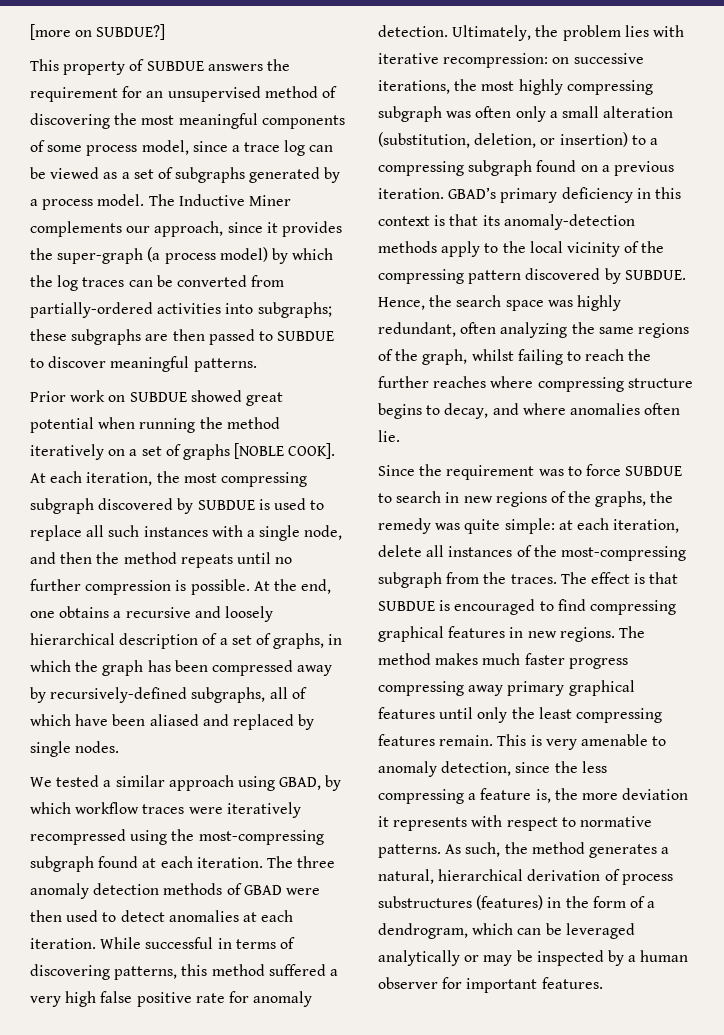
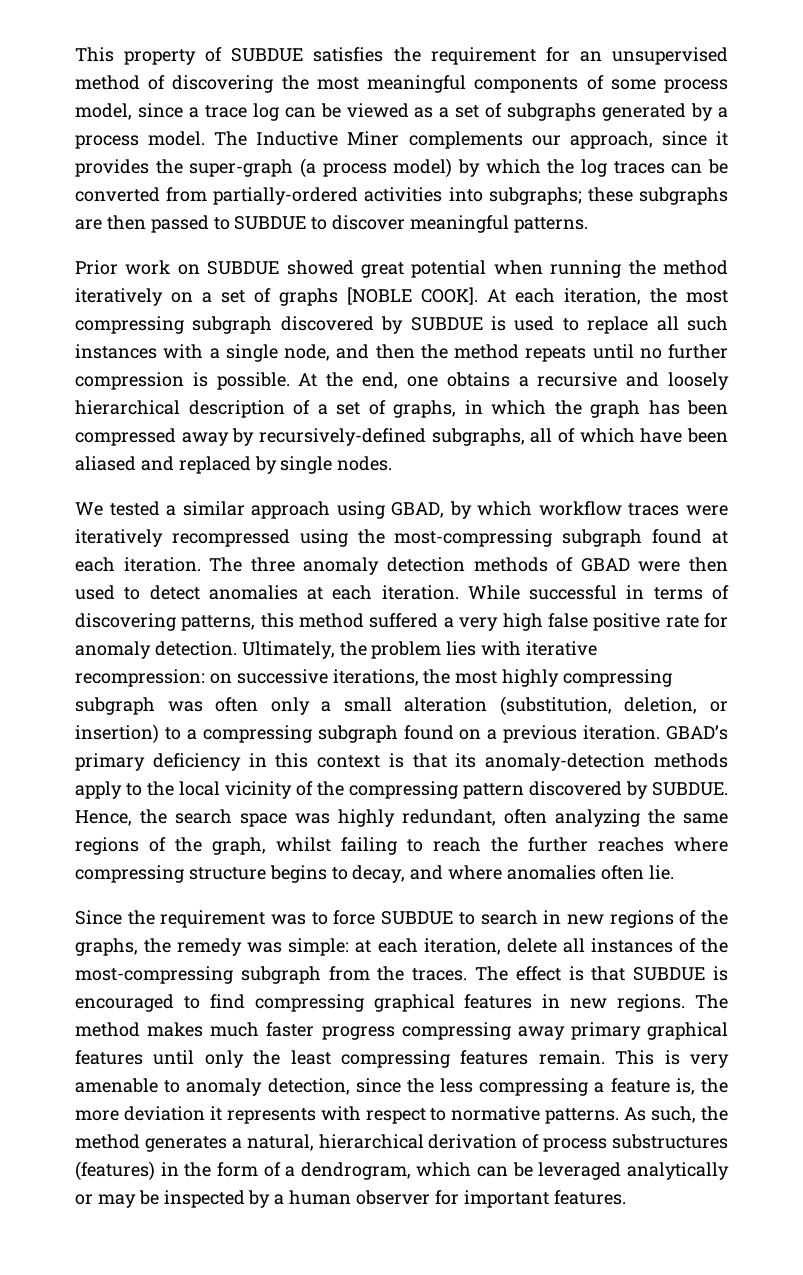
[30,24,166,40] [more on SUBDUE?] // -> (75, 54) none
[207,64,263,71] answers -> [313,47,384,62] satisfies
[464,519,501,534] quite -> (283, 947) none

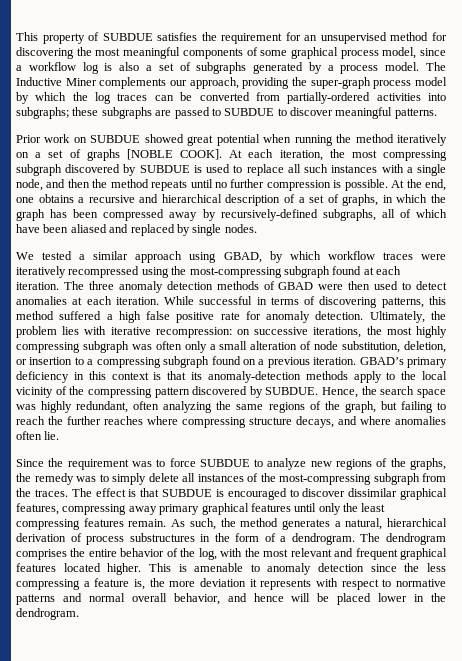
[148,75,166,90] of -> [432,32,448,41] for
(656, 84) none -> [290,47,338,59] graphical
[204,103,434,121] trace log can be viewed as -> [28,62,140,74] workflow log is also
[661,131,728,146] [75,158,453,178] since it provides the super-graph (a process model) -> [242,77,447,89] providing the super-graph process model
[106,215,146,230] then -> (172, 113) none
[668,372,729,390] loosely -> (159, 198) none
[459,617,499,631] very -> (113, 317) none
[499,696,612,716] (substitution, -> [300,341,401,353] of node substitution,
[75,724,159,744] insertion) -> [29,357,73,365] insertion
[276,837,331,852] whilst -> [380,401,397,410] but
[269,865,406,883] begins to decay, -> [296,416,334,428] decays,
[480,910,562,925] search in -> [267,458,307,470] analyze
[288,938,501,956] simple: at each iteration, -> [99,473,146,485] to simply
[209,994,729,1012] [75,1022,395,1040] find compressing graphical features in new regions. The method makes much faster progress -> [302,488,447,500] [16,503,59,515] discover dissimilar graphical features,
(605, 1057) none -> [171,518,447,530] [16,533,446,545] [16,548,447,560] [16,563,142,575] As such, the method generates a natural, hierarchical derivation of process substructures in the form of a dendrogram. The dendrogram comprises the entire behavior of the log, with the most relevant and frequent graphical features located higher.
[689,1054,729,1068] very -> (187, 568) none
[267,1078,350,1095] detection, -> [318,563,365,572] detection
[545,1106,728,1124] [75,1134,728,1152] [75,1161,729,1181] [75,1190,626,1208] patterns. As such, the method generates a natural, hierarchical derivation of process substructures (features) in the form of a dendrogram, which can be leveraged analytically or may be inspected by a human observer for important features. -> [16,593,447,605] [16,608,79,620] patterns and normal overall behavior, and hence will be placed lower in the dendrogram.

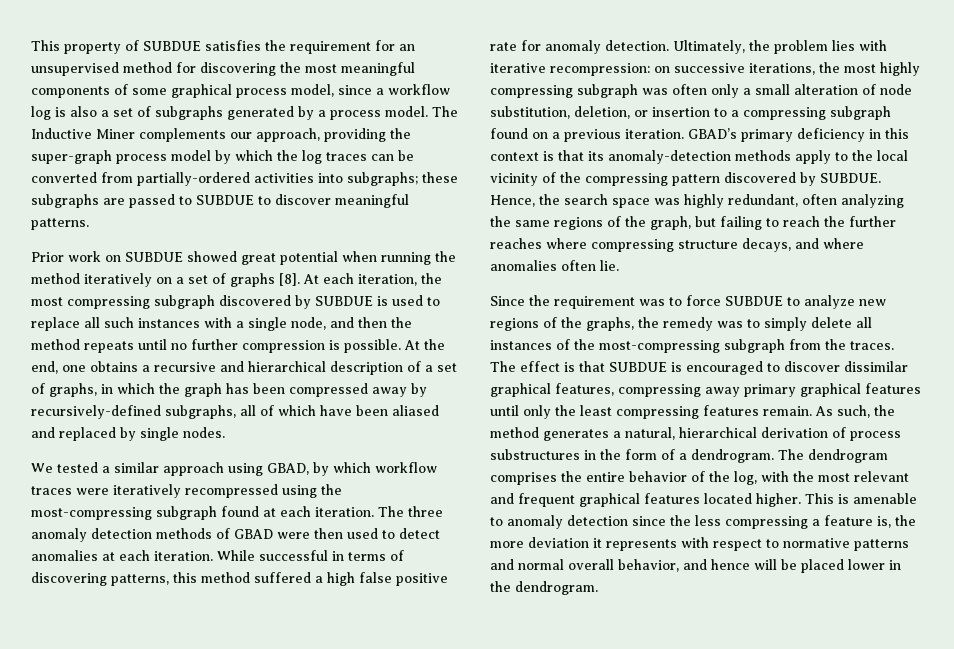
[126,149,222,160] [NOBLE COOK]. -> [279,273,300,286] [8].

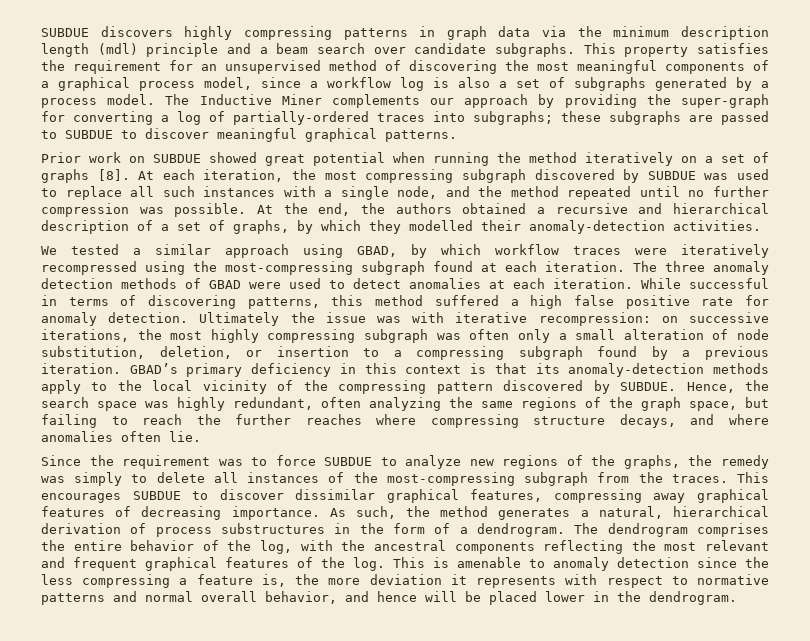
[31,40,201,54] This property of SUBDUE -> [41,26,769,40] [41,43,689,57] SUBDUE discovers highly compressing patterns in graph data via the minimum description length (mdl) principle and a beam search over candidate subgraphs. This property
[176,62,196,73] for -> [385,60,401,71] of
[132,88,167,95] some -> [41,81,49,88] a
[256,128,320,142] approach, -> [464,94,555,108] approach by
[116,150,414,164] [31,172,314,186] process model by which the log traces can be converted from partially-ordered activities -> [41,111,425,125] for converting a log of partially-ordered traces
(409, 201) none -> [305,128,377,142] graphical
[377,296,388,306] is -> [704,173,729,180] was
[358,317,412,328] [31,339,134,353] then the method repeats -> [478,186,632,200] the method repeated
[329,340,340,350] is -> [139,207,164,214] was
[62,361,138,372] one obtains -> [361,203,527,214] the authors obtained
[101,383,427,397] [31,405,439,419] [31,427,225,441] in which the graph has been compressed away by recursively-defined subgraphs, all of which have been aliased and replaced by single nodes. -> [297,220,761,234] by which they modelled their anomaly-detection activities.
[314,528,343,539] then -> (281, 285) none
[673,40,855,54] Ultimately, the problem lies -> [199,312,401,326] Ultimately the issue was
[532,132,548,139] on -> [651,346,668,360] by
[650,216,691,230] graph, -> [641,397,737,411] graph space,
[747,317,807,331] to simply -> [74,472,148,486] simply to
[490,361,763,375] The effect is that SUBDUE is encouraged -> [737,472,770,483] [41,491,181,503] This encourages SUBDUE
[744,383,921,397] [490,405,812,419] primary graphical features until only the least compressing features remain. -> [696,489,769,503] [41,506,320,520] graphical features of decreasing importance.
(814, 476) none -> [373,540,656,554] ancestral components reflecting the
[704,493,801,507] located higher. -> [297,557,385,571] of the log.

